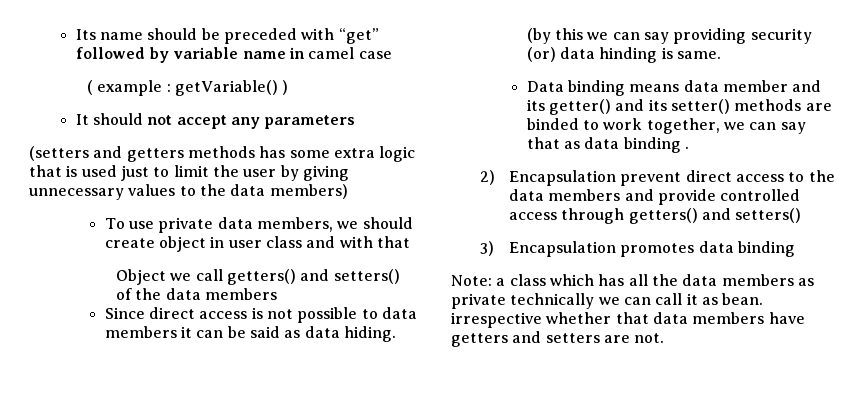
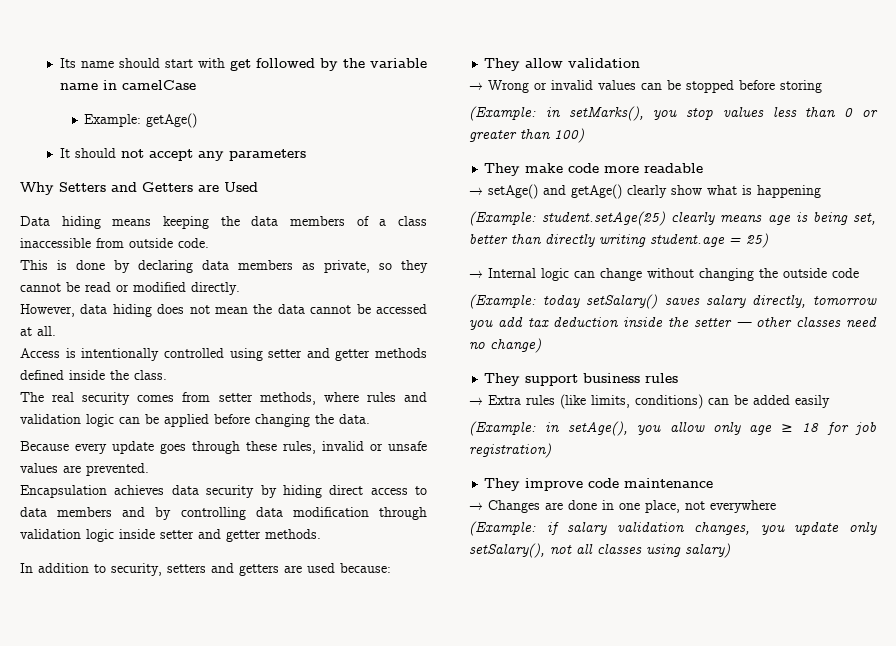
[201,28,379,44] be preceded with “get” -> [164,58,251,71] start with get
(169, 55) none -> [342,58,365,68] the
[308,47,392,59] [87,80,289,96] camel case // ( example : getVariable() ) -> [121,80,196,90] [84,113,198,128] camelCase // Example: getAge()
[29,146,416,162] [29,165,349,181] [29,184,348,200] [104,217,413,233] [104,236,410,252] [116,269,400,285] [116,288,278,300] [104,307,417,323] [104,326,396,342] [526,28,812,44] [526,47,721,63] [526,80,822,96] [526,99,832,115] [526,118,806,134] [526,137,689,153] [480,170,835,186] [509,189,801,205] [509,208,802,224] [480,241,796,257] [451,274,814,286] [451,293,764,309] [451,312,805,328] [451,331,665,347] (setters and getters methods has some extra logic that is used just to limit the user by giving unnecessary values to the data members) // To use private data members, we should create object in user class and with that // Object we call getters() and setters() of the data members // Since direct access is not possible to data members it can be said as data hiding. (by this we can say providing security (or) data hinding is same. // Data binding means data member and its getter() and its setter() methods are binded to work together, we can say that as data binding . // 2) Encapsulation prevent direct access to the data members and provide controlled access through getters() and setters() // 3) Encapsulation promotes data binding // Note: a class which has all the data members as private technically we can call it as bean. irrespective whether that data members have getters and setters are not. -> [20,182,258,195] [20,216,428,229] [20,238,209,248] [20,260,428,273] [20,282,240,295] [20,304,427,317] [20,326,56,336] [20,348,427,361] [20,370,167,380] [20,392,427,405] [20,414,370,427] [20,441,427,454] [20,463,149,476] [20,485,427,498] [20,507,427,520] [20,529,321,542] [20,563,391,576] [484,58,641,71] [469,80,822,93] [469,106,878,121] [469,128,584,143] [484,163,704,176] [469,184,821,199] [469,211,877,226] [469,233,768,248] [469,268,859,281] [469,294,877,309] [469,317,877,330] [469,338,541,353] [484,373,679,386] [469,394,830,409] [469,421,876,436] [469,443,551,458] [484,478,714,491] [469,500,776,513] [469,521,877,536] [469,543,730,558] Why Setters and Getters are Used // Data hiding means keeping the data members of a class inaccessible from outside code. // This is done by declaring data members as private, so they cannot be read or modified directly. // However, data hiding does not mean the data cannot be accessed at all. // Access is intentionally controlled using setter and getter methods defined inside the class. // The real security comes from setter methods, where rules and validation logic can be applied before changing the data. // Because every update goes through these rules, invalid or unsafe values are prevented. // Encapsulation achieves data security by hiding direct access to data members and by controlling data modification through validation logic inside setter and getter methods. // In addition to security, setters and getters are used because: // They allow validation // → Wrong or invalid values can be stopped before storing // (Example: in setMarks(), you stop values less than 0 or greater than 100) // They make code more readable // → setAge() and getAge() clearly show what is happening // (Example: student.setAge(25) clearly means age is being set, better than directly writing student.age = 25) // → Internal logic can change without changing the outside code // (Example: today setSalary() saves salary directly, tomorrow you add tax deduction inside the setter — other classes need no change) // They support business rules // → Extra rules (like limits, conditions) can be added easily // (Example: in setAge(), you allow only age ≥ 18 for job registration) // They improve code maintenance // → Changes are done in one place, not everywhere // (Example: if salary validation changes, you update only setSalary(), not all classes using salary)

